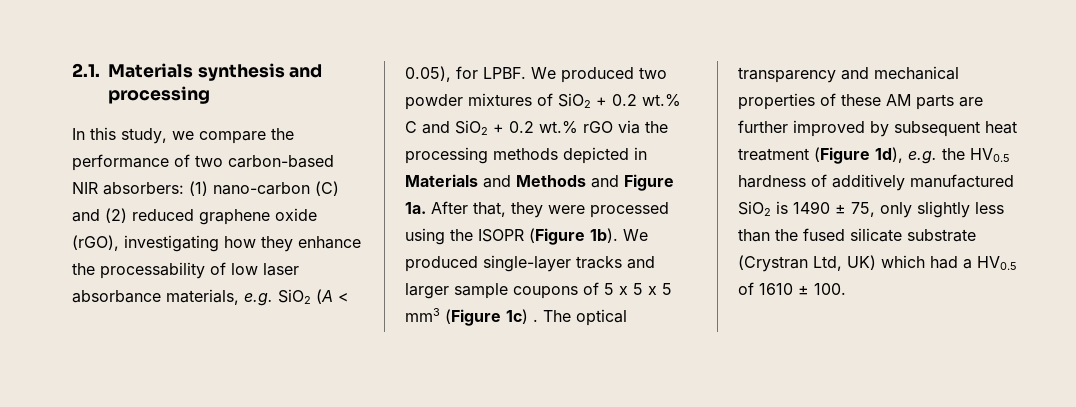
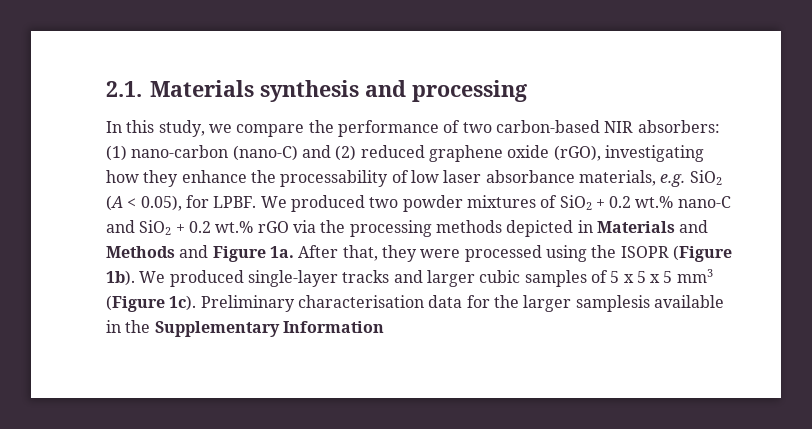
[315,181,339,196] (C) -> [232,145,298,161] (nano-C)
[405,121,417,133] C -> [677,196,731,208] nano-C
[454,283,578,299] sample coupons -> [479,270,587,287] cubic samples
[506,309,627,326] [738,66,959,83] [738,93,983,110] [738,120,1017,137] [738,147,1010,164] [738,174,1014,191] [738,201,1004,218] [738,228,976,242] [738,255,1017,272] [738,282,846,295] 1c) . The optical transparency and mechanical properties of these AM parts are further improved by subsequent heat treatment (Figure 1d), e.g. the HV0.5 hardness of additively manufactured SiO2 is 1490 ± 75, only slightly less than the fused silicate substrate (Crystran Ltd, UK) which had a HV0.5 of 1610 ± 100. -> [169,295,724,312] [106,320,384,337] 1c). Preliminary characterisation data for the larger samplesis available in the Supplementary Information

